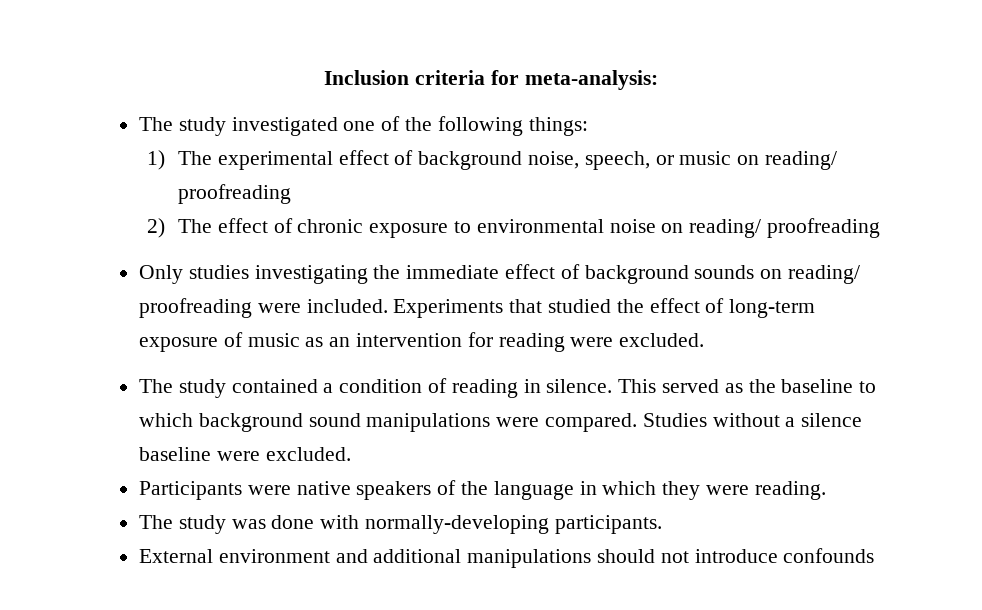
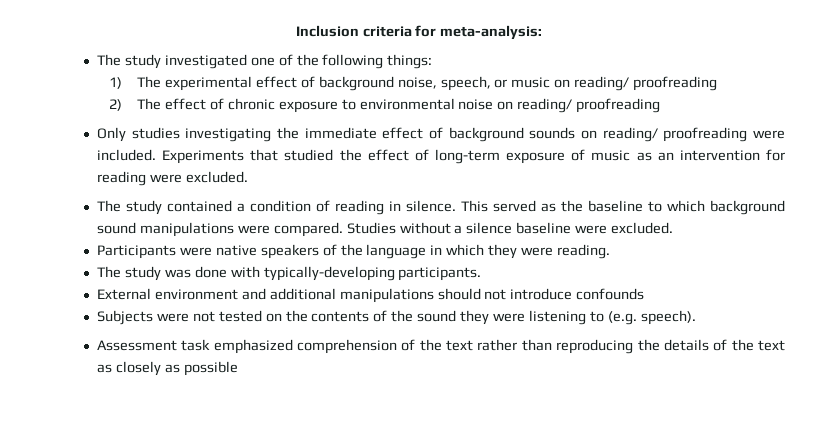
[364,515,549,534] normally-developing -> [263,266,395,281] typically-developing
(875, 555) none -> [96,310,696,325] [96,339,786,354] [96,361,238,376] // Subjects were not tested on the contents of the sound they were listening to (e.g. speech). // Assessment task emphasized comprehension of the text rather than reproducing the details of the text as closely as possible

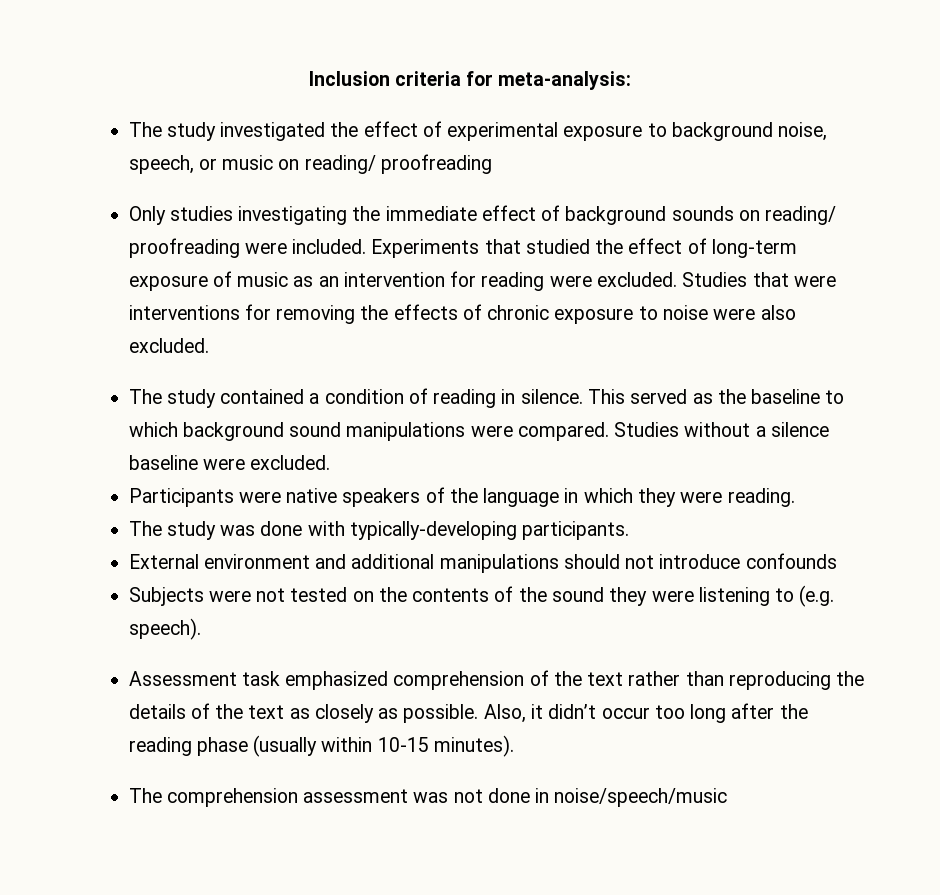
[250,54,433,69] [109,76,315,91] one of the following things: // 1) The experimental effect of -> [330,121,667,141] the effect of experimental exposure to
[109,98,661,113] // 2) The effect of chronic exposure to environmental noise on reading/ proofreading -> (492, 164) none
(248, 177) none -> [682,272,836,287] [128,304,796,324] [128,338,209,353] Studies that were interventions for removing the effects of chronic exposure to noise were also excluded.
[183,361,238,376] possible -> [403,703,808,723] [128,735,514,757] [128,788,728,807] possible. Also, it didn’t occur too long after the reading phase (usually within 10-15 minutes). // The comprehension assessment was not done in noise/speech/music

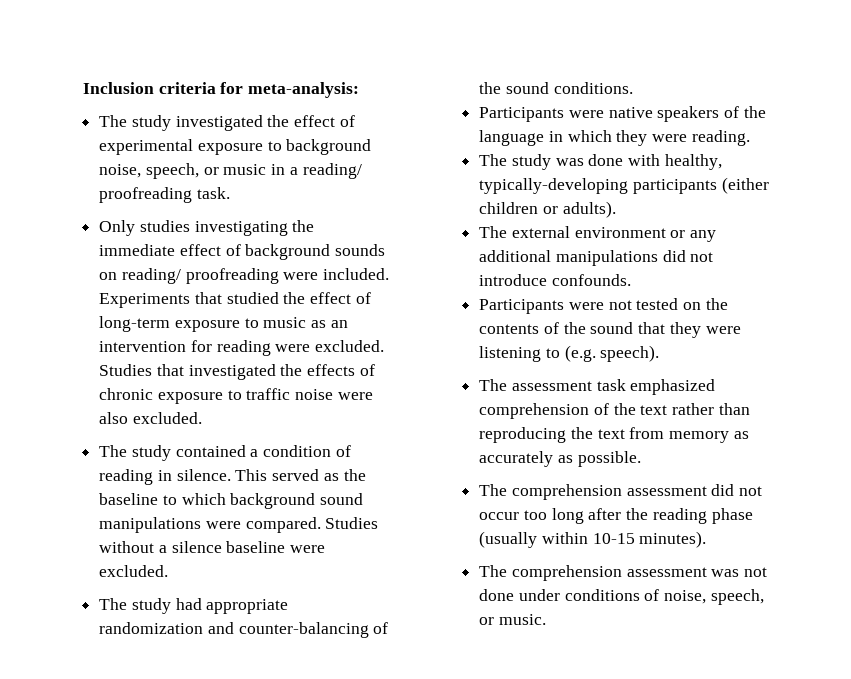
[278,154,492,174] on reading/ proofreading -> [271,163,362,179] [99,187,230,203] in a reading/ proofreading task.
[212,271,232,287] of -> [244,318,259,328] to
[793,275,836,287] [128,304,356,324] were interventions for removing -> [188,364,276,380] investigated
(658, 313) none -> [246,388,291,400] traffic
(331, 462) none -> [99,598,289,614] [99,622,389,638] [479,82,633,94] // The study had appropriate randomization and counter-balancing of the sound conditions.
[349,521,630,540] [128,554,347,569] typically-developing participants. // External environment and -> [664,154,722,170] [479,177,769,194] [479,201,616,218] [479,226,717,242] healthy, typically-developing participants (either children or adults). // The external environment or any
[563,554,620,569] should -> [662,250,686,262] did
[745,553,837,569] [128,587,204,606] confounds // Subjects -> [551,274,631,286] [479,299,565,314] confounds. // Participants
(604, 594) none -> [638,322,666,334] that
[128,671,237,686] Assessment -> [479,379,592,391] The assessment
[128,703,597,723] details of the text as closely as possible. Also, it didn’t -> [597,427,749,443] [479,451,641,467] [479,484,763,500] text from memory as accurately as possible. // The comprehension assessment did not
[535,788,728,807] in noise/speech/music -> [518,589,764,605] [479,614,546,625] under conditions of noise, speech, or music.

